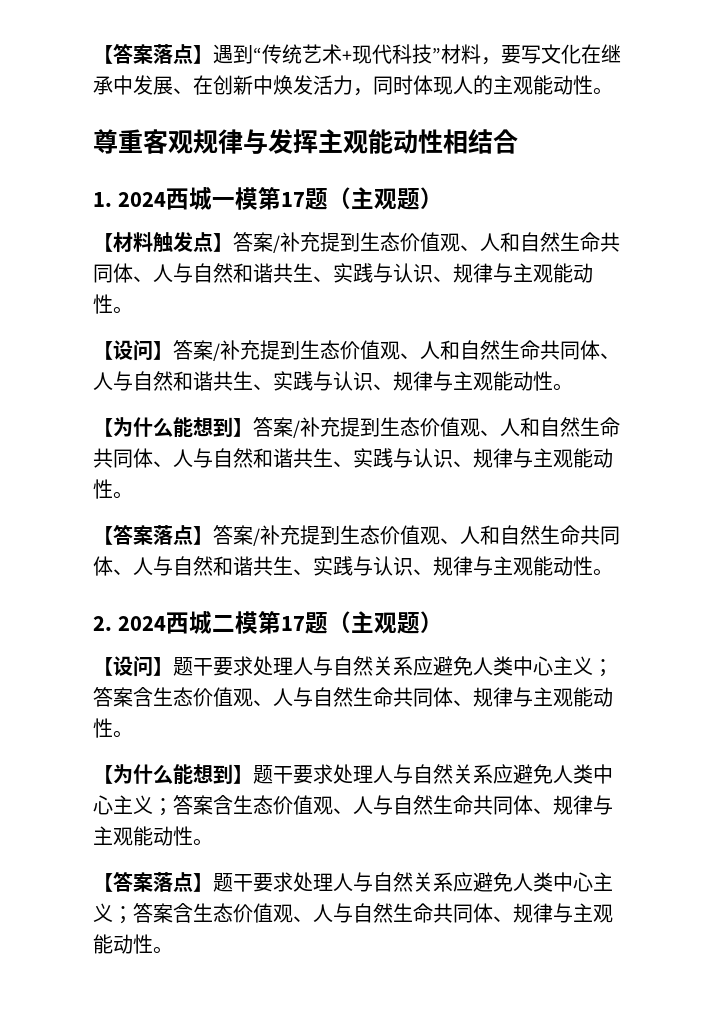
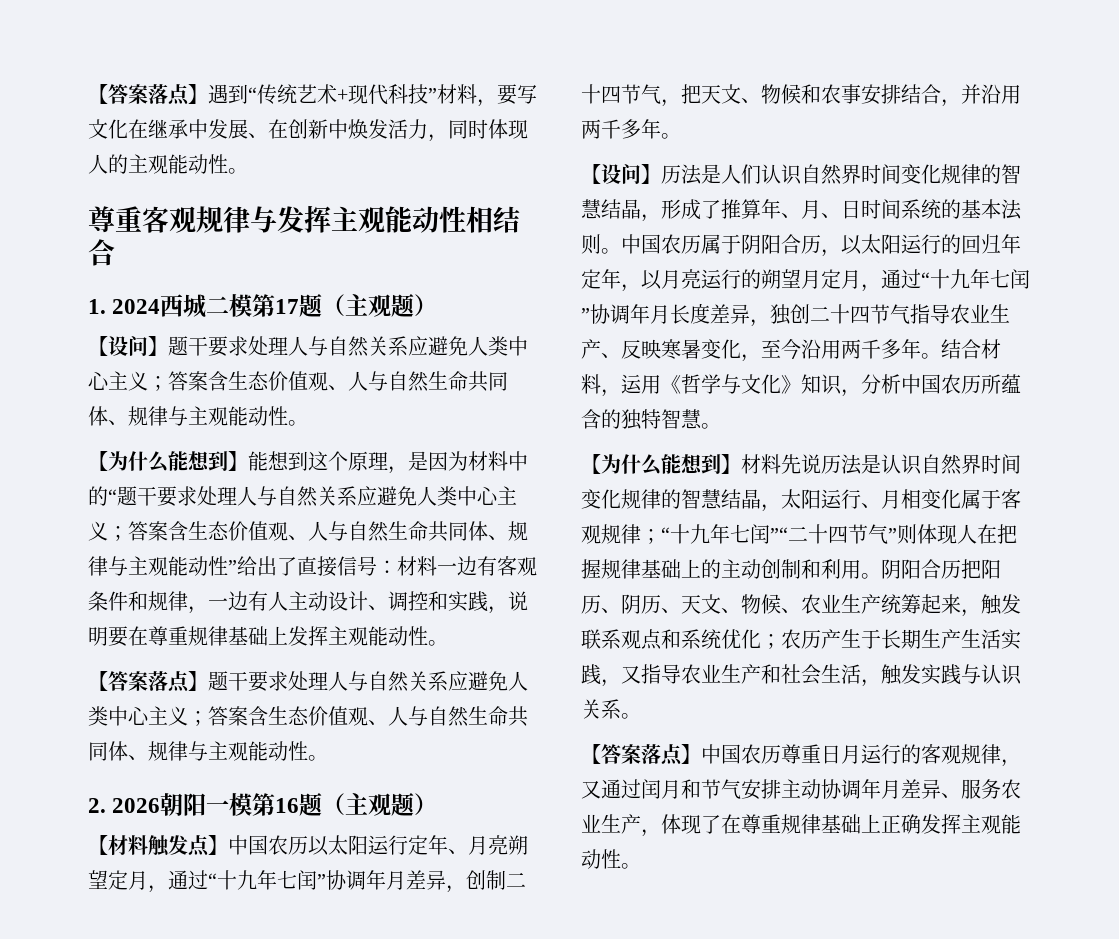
[212,187,444,210] [93,232,620,253] [93,263,593,283] [93,294,133,314] [93,340,620,361] [93,371,573,391] [93,417,620,438] [93,448,613,468] [93,479,133,499] [93,524,620,546] [93,556,613,576] [93,610,213,634] 一模第17题（主观题） // 【材料触发点】答案/补充提到生态价值观、人和自然生命共同体、人与自然和谐共生、实践与认识、规律与主观能动性。 // 【设问】答案/补充提到生态价值观、人和自然生命共同体、人与自然和谐共生、实践与认识、规律与主观能动性。 // 【为什么能想到】答案/补充提到生态价值观、人和自然生命共同体、人与自然和谐共生、实践与认识、规律与主观能动性。 // 【答案落点】答案/补充提到生态价值观、人和自然生命共同体、人与自然和谐共生、实践与认识、规律与主观能动性。 // 2. 2024西城 -> (207, 306) none
(253, 774) none -> [248,451,528,474] [88,486,117,506] 能想到这个原理，是因为材料中的“
(193, 836) none -> [228,556,537,577] [88,591,528,614] [88,626,428,647] ”给出了直接信号：材料一边有客观条件和规律，一边有人主动设计、调控和实践，说明要在尊重规律基础上发挥主观能动性
(173, 950) none -> [88,792,438,816] [88,835,528,857] [88,870,526,893] [581,84,1021,107] [581,119,681,139] [581,164,1021,185] [581,199,1022,222] [581,234,1021,257] [581,269,1030,292] [581,303,1010,327] [581,339,1001,362] [581,374,1021,397] [581,409,721,430] [581,454,1021,476] [581,489,1021,512] [581,524,1017,544] [581,559,1001,579] [581,594,1021,617] [581,629,1021,650] [581,664,1022,687] [581,699,641,719] [581,744,1021,767] [581,779,1021,800] [581,814,1021,837] [581,849,641,869] // 2. 2026朝阳一模第16题（主观题） // 【材料触发点】中国农历以太阳运行定年、月亮朔望定月，通过“十九年七闰”协调年月差异，创制二十四节气，把天文、物候和农事安排结合，并沿用两千多年。 // 【设问】历法是人们认识自然界时间变化规律的智慧结晶，形成了推算年、月、日时间系统的基本法则。中国农历属于阴阳合历，以太阳运行的回归年定年，以月亮运行的朔望月定月，通过“十九年七闰”协调年月长度差异，独创二十四节气指导农业生产、反映寒暑变化，至今沿用两千多年。结合材料，运用《哲学与文化》知识，分析中国农历所蕴含的独特智慧。 // 【为什么能想到】材料先说历法是认识自然界时间变化规律的智慧结晶，太阳运行、月相变化属于客观规律；“十九年七闰”“二十四节气”则体现人在把握规律基础上的主动创制和利用。阴阳合历把阳历、阴历、天文、物候、农业生产统筹起来，触发联系观点和系统优化；农历产生于长期生产生活实践，又指导农业生产和社会生活，触发实践与认识关系。 // 【答案落点】中国农历尊重日月运行的客观规律，又通过闰月和节气安排主动协调年月差异、服务农业生产，体现了在尊重规律基础上正确发挥主观能动性。

